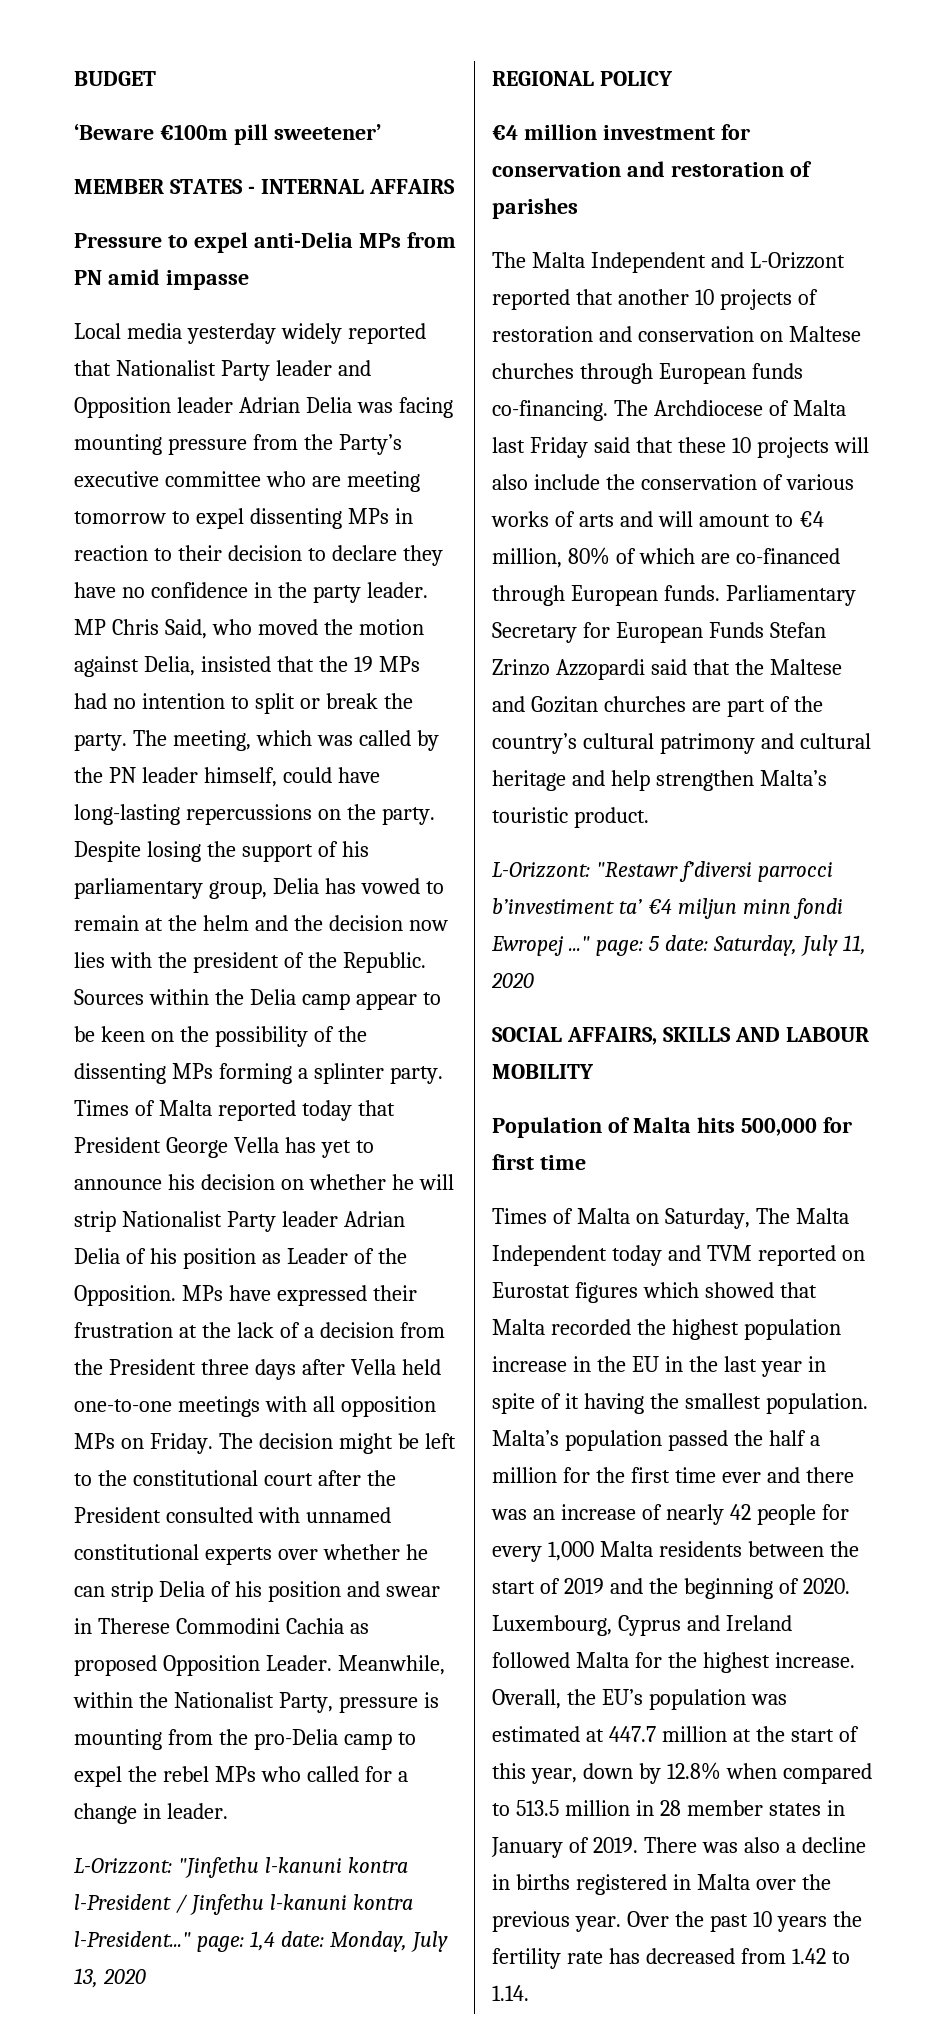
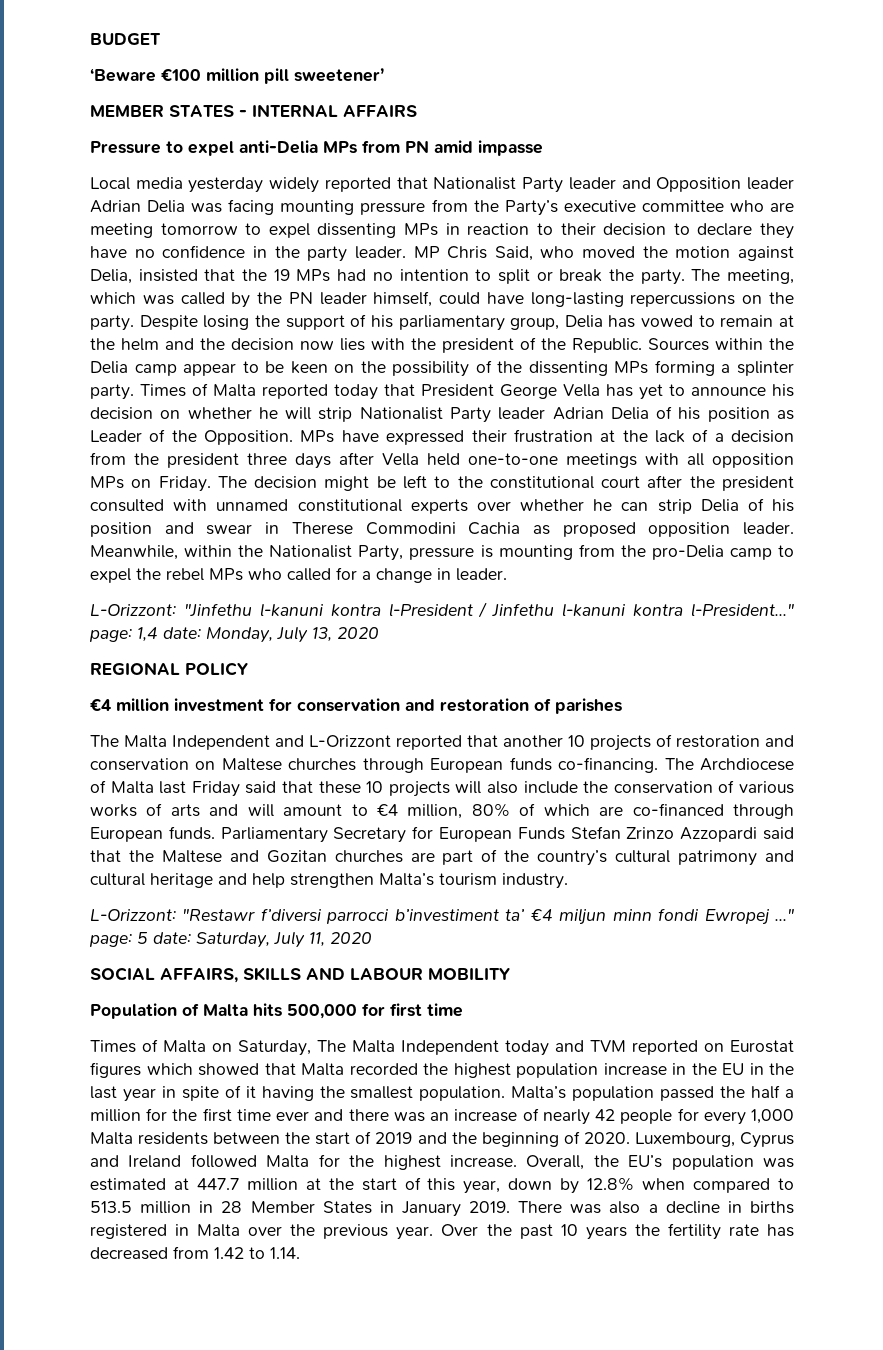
[159,124,228,140] €100m -> [161,68,259,81] €100 million
[108,1359,196,1375] President -> [167,453,239,468] president
[74,1507,161,1523] President -> [722,476,795,491] president
[162,1655,332,1676] Opposition Leader. -> [648,522,794,537] opposition leader.
[492,807,649,828] touristic product. -> [439,873,568,889] tourism industry.
[686,1800,821,1816] member states -> [250,1201,372,1214] Member States
[568,1837,589,1853] of -> (461, 1209) none

